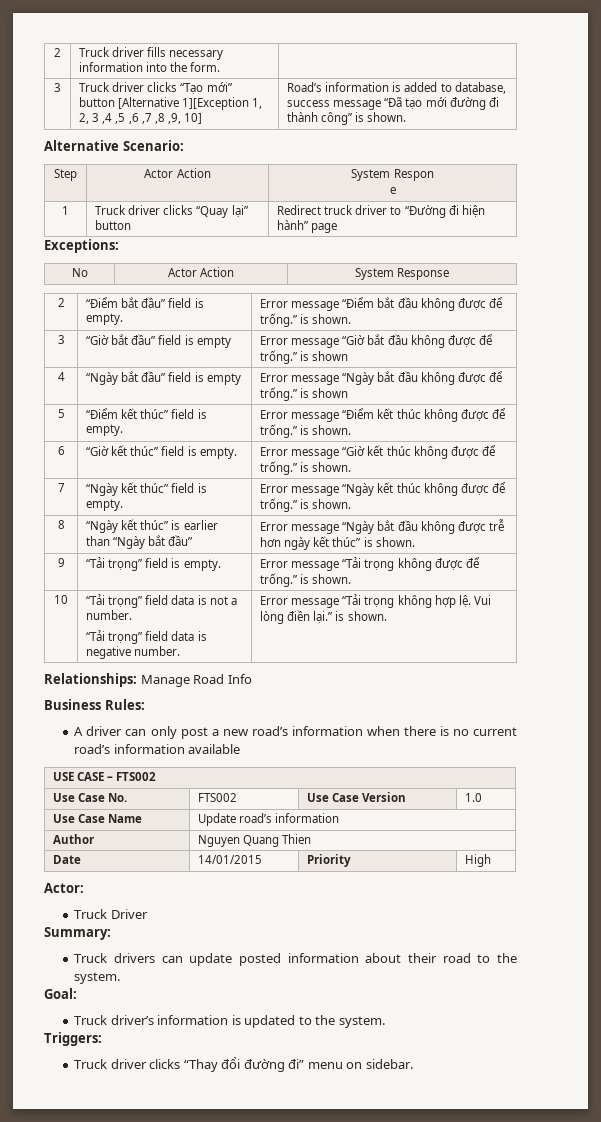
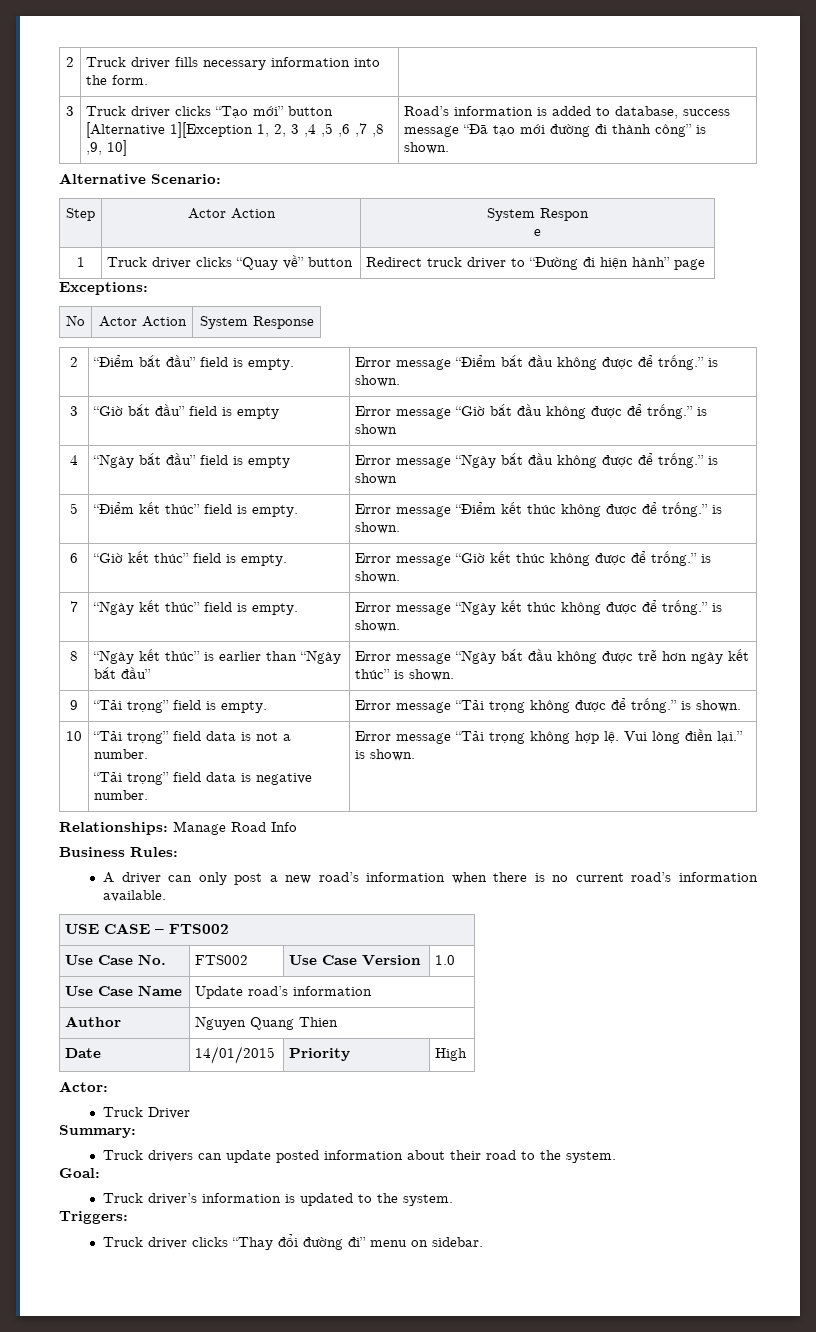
[231,205,248,217] lại” -> [283,255,305,269] về”
[188,744,241,754] available -> [102,890,166,902] available.

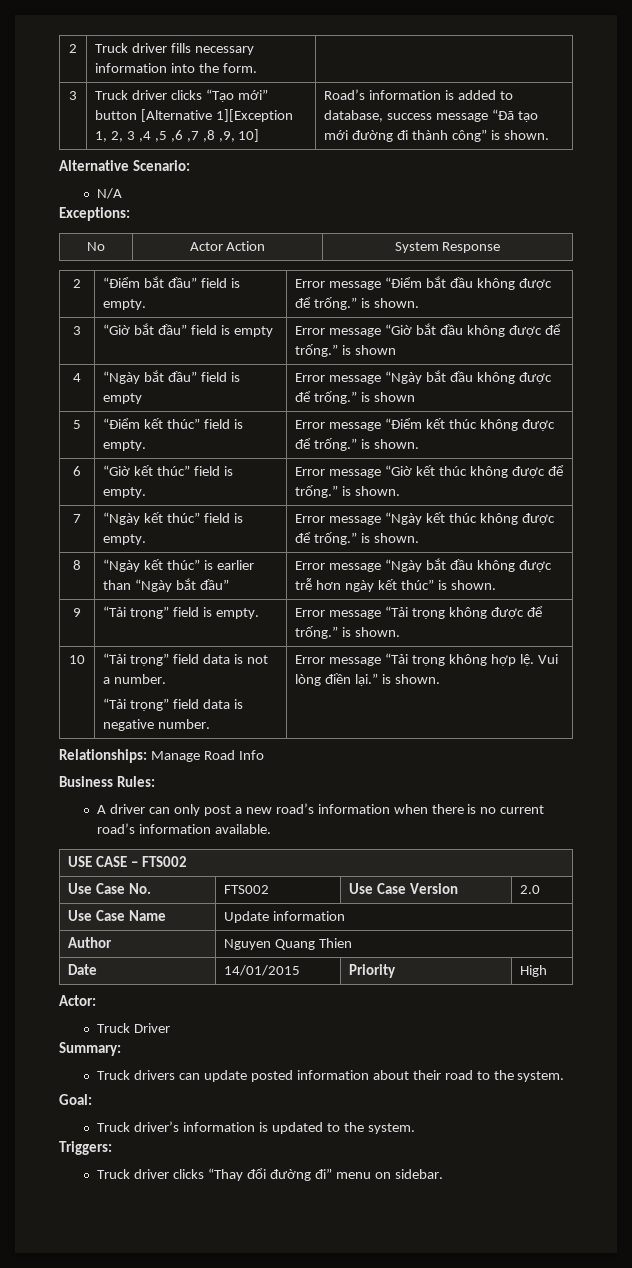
[66,208,95,221] [187,208,276,219] [487,208,589,221] [534,229,541,236] [76,257,85,267] [107,255,354,270] [366,257,706,270] // Step | Actor Action | System Respon // e // 1 | Truck driver clicks “Quay về” button | Redirect truck driver to “Đường đi hiện hành” page -> [97,188,123,199] // N/A
[435,955,456,965] 1.0 -> [520,885,541,894] 2.0
[248,986,289,996] road’s -> (270, 917) none

